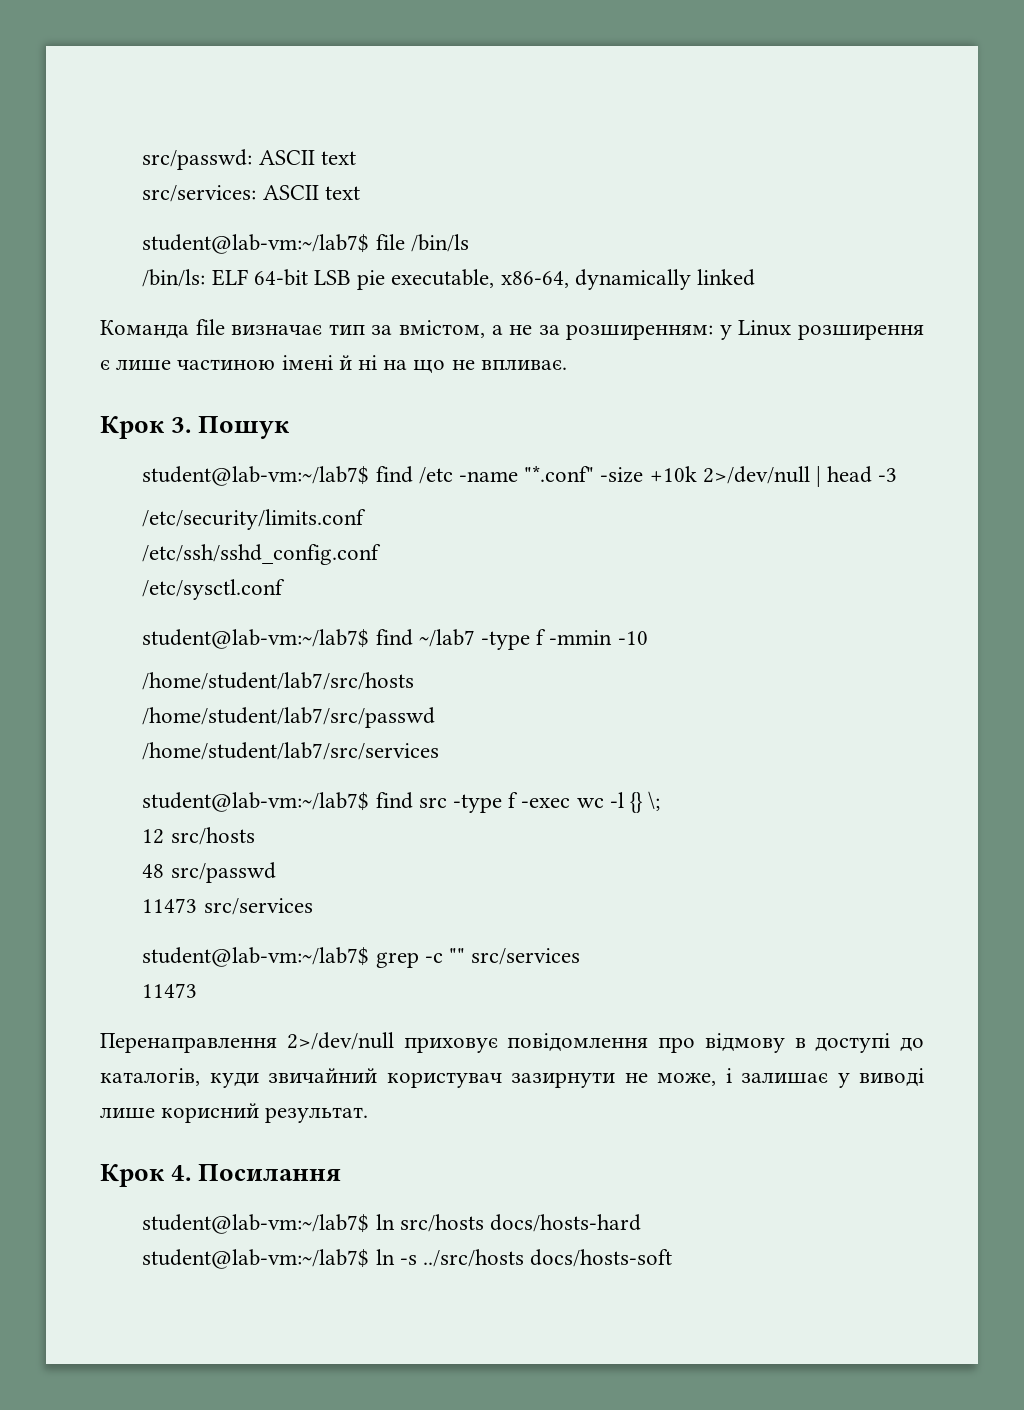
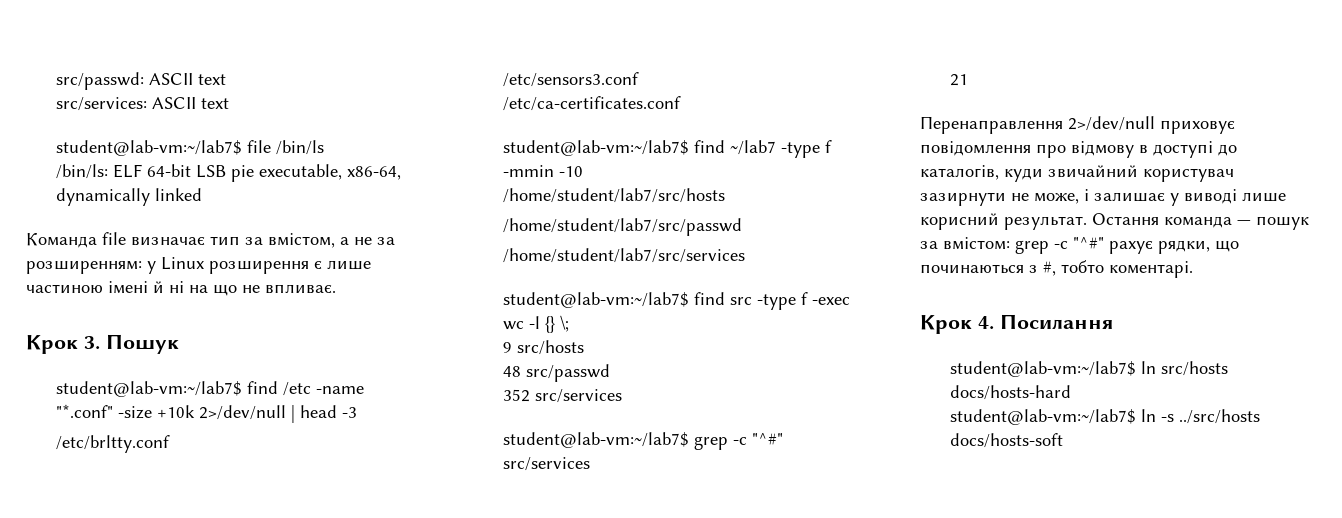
[142,509,367,530] [142,544,382,565] [142,579,286,600] /etc/security/limits.conf // /etc/ssh/sshd_config.conf // /etc/sysctl.conf -> [56,435,171,453] [503,72,640,87] [503,96,682,111] /etc/brltty.conf // /etc/sensors3.conf // /etc/ca-certificates.conf
[142,829,165,844] 12 -> [503,342,513,353] 9
[142,898,198,913] 11473 -> [503,389,531,402] 352
[448,948,581,965] [142,983,198,998] "" src/services // 11473 -> [752,433,784,445] [503,457,591,471] [950,74,969,86] "^#" src/services // 21
(369, 1115) none -> [1092,213,1309,230] [920,237,1239,254] [920,260,1193,278] Остання команда — пошук за вмістом: grep -c "^#" рахує рядки, що починаються з #, тобто коментарі.

